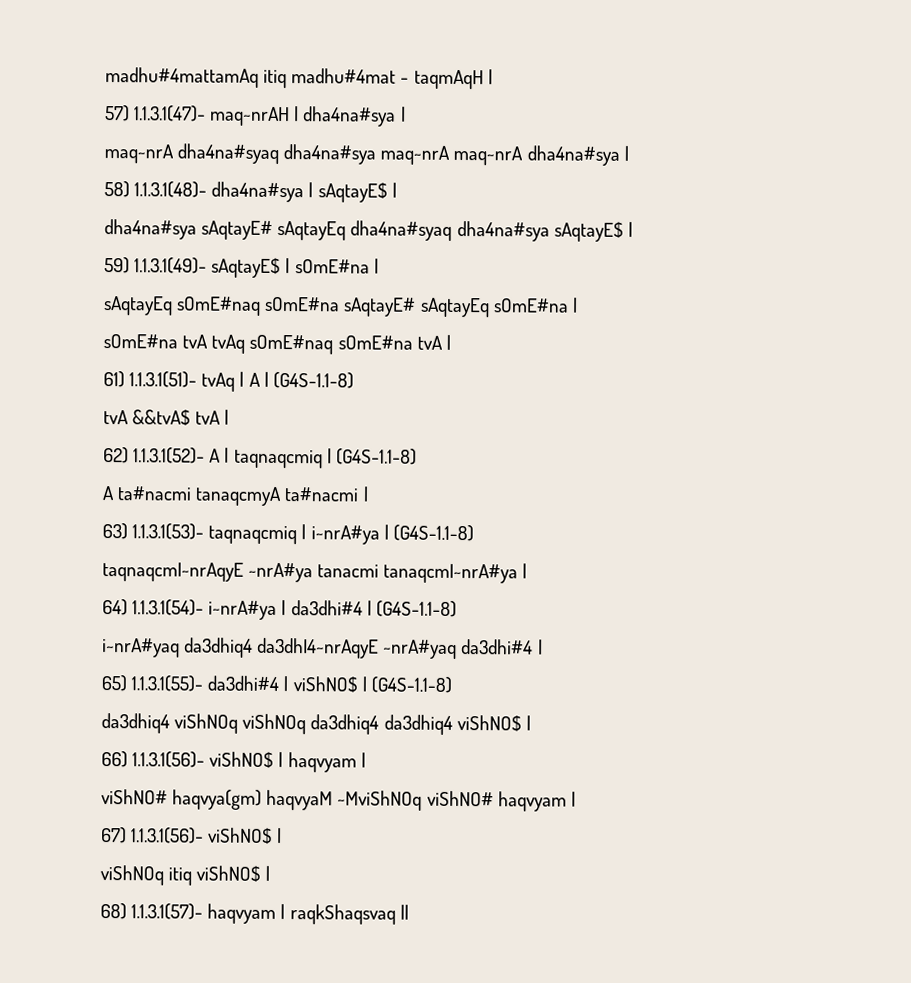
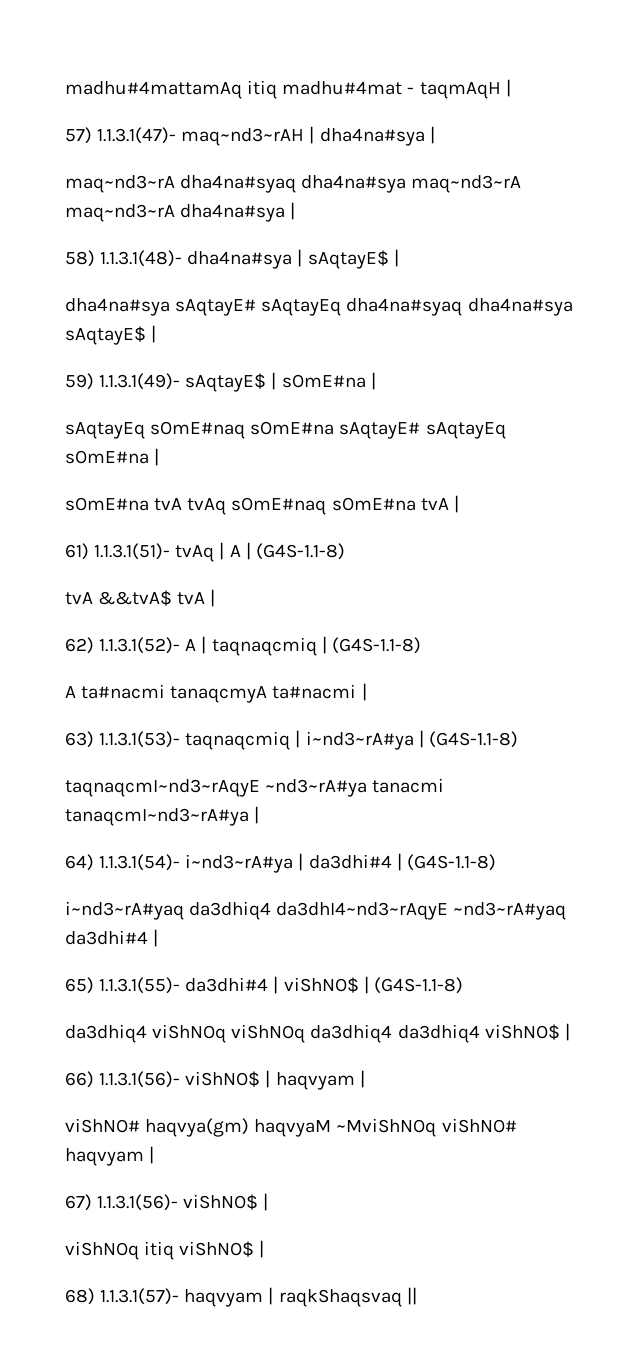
[210,106,291,127] maq~nrAH -> [181,128,305,146] maq~nd3~rAH
[104,143,524,166] maq~nrA dha4na#syaq dha4na#sya maq~nrA maq~nrA -> [65,175,522,193] [65,204,175,222] maq~nd3~rA dha4na#syaq dha4na#sya maq~nd3~rA maq~nd3~rA
[310,524,474,545] [102,562,519,584] i~nrA#ya | (G4S-1.1-8) // taqnaqcmI~nrAqyE ~nrA#ya tanacmi tanaqcmI~nrA#ya -> [305,730,518,750] [65,778,445,797] [65,808,249,826] i~nd3~rA#ya | (G4S-1.1-8) // taqnaqcmI~nd3~rAqyE ~nd3~rA#ya tanacmi tanaqcmI~nd3~rA#ya
[208,600,278,621] i~nrA#ya -> [185,854,294,873] i~nd3~rA#ya
[102,637,458,660] i~nrA#yaq da3dhiq4 da3dhI4~nrAqyE ~nrA#yaq -> [65,901,567,920] i~nd3~rA#yaq da3dhiq4 da3dhI4~nd3~rAqyE ~nd3~rA#yaq

